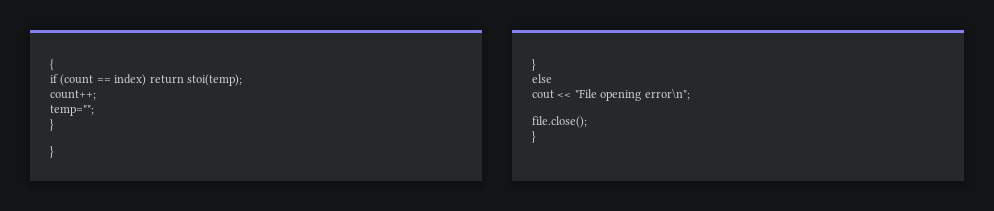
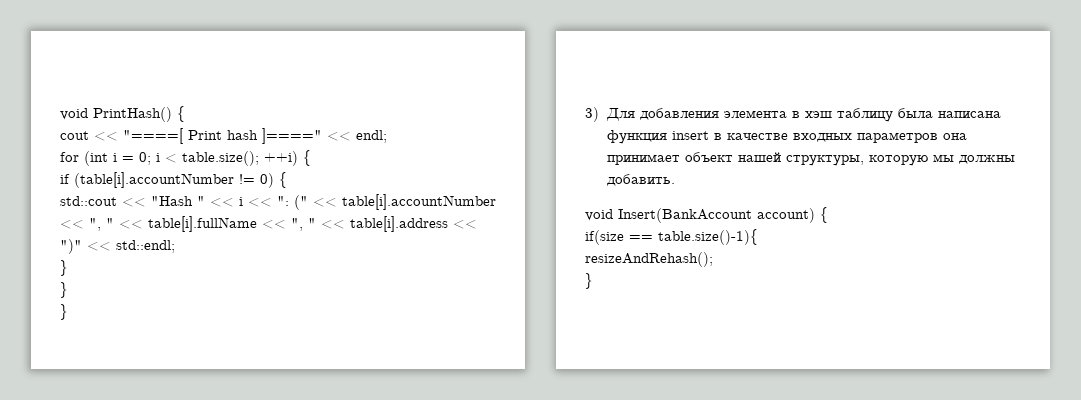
[50,59,54,71] [50,74,242,86] [50,90,96,100] [50,105,94,116] [50,119,54,131] [50,146,54,158] [532,59,536,71] [532,74,552,83] [532,88,690,101] [532,116,587,128] { // if (count == index) return stoi(temp); // count++; // temp=""; // } // } // } // else // cout << "File opening error\n"; // file.close(); -> [60,106,185,122] [60,128,387,144] [60,150,311,166] [60,172,287,188] [60,194,496,210] [60,216,477,232] [60,239,175,254] [60,260,68,276] [60,282,68,298] [60,304,68,320] [585,107,1001,122] [606,130,967,144] [606,152,1015,166] [606,174,675,186] [585,207,828,223] [585,229,758,245] [585,252,713,267] void PrintHash() { // cout << "====[ Print hash ]====" << endl; // for (int i = 0; i < table.size(); ++i) { // if (table[i].accountNumber != 0) { // std::cout << "Hash " << i << ": (" << table[i].accountNumber << ", " << table[i].fullName << ", " << table[i].address << ")" << std::endl; // } // } // } // 3) Для добавления элемента в хэш таблицу была написана функция insert в качестве входных параметров она принимает объект нашей структуры, которую мы должны добавить. // void Insert(BankAccount account) { // if(size == table.size()-1){ // resizeAndRehash();

